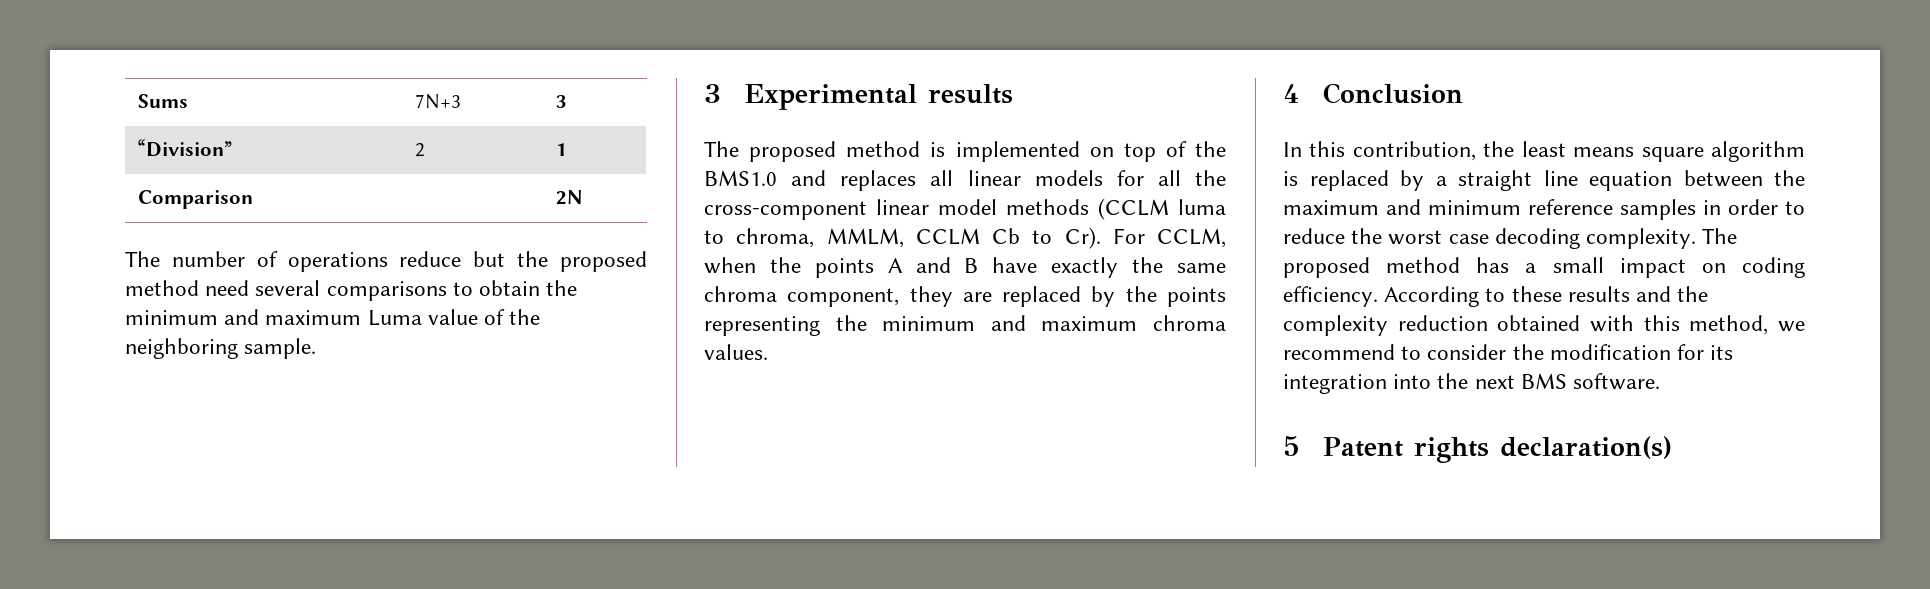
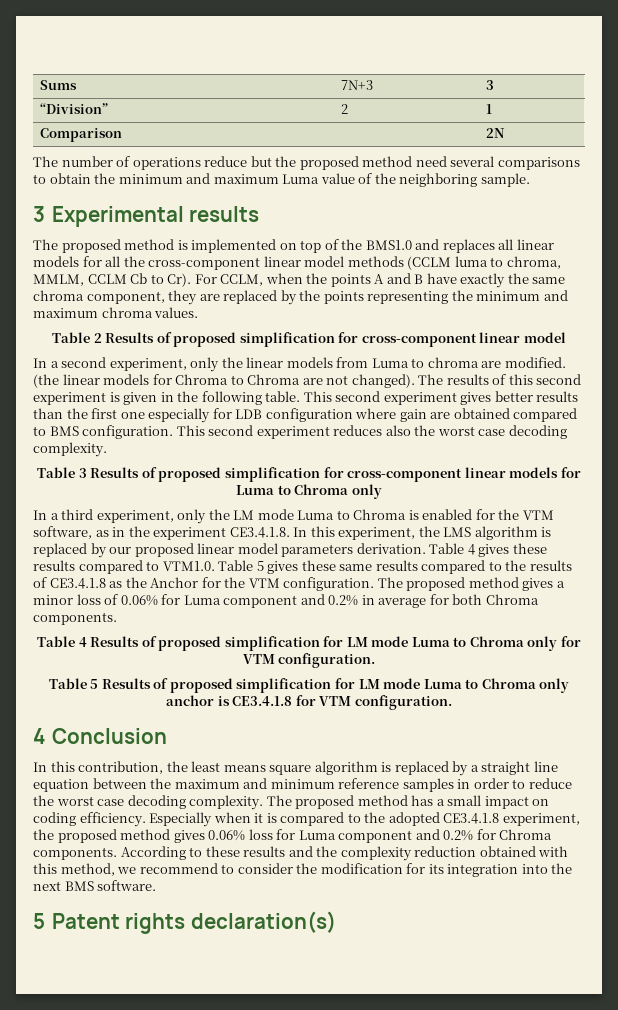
(768, 352) none -> [52,332,566,347] [33,357,566,372] [33,374,582,388] [33,391,579,405] [33,408,578,423] [33,425,567,439] [33,442,107,457] [37,467,581,482] [236,484,382,499] [33,509,554,524] [33,526,552,540] [33,543,547,558] [33,560,572,574] [33,577,565,591] [33,594,539,608] [33,612,117,625] [37,636,581,651] [242,653,376,668] [48,678,570,693] [166,695,452,710] // Table 2 Results of proposed simplification for cross-component linear model // In a second experiment, only the linear models from Luma to chroma are modified. (the linear models for Chroma to Chroma are not changed). The results of this second experiment is given in the following table. This second experiment gives better results than the first one especially for LDB configuration where gain are obtained compared to BMS configuration. This second experiment reduces also the worst case decoding complexity. // Table 3 Results of proposed simplification for cross-component linear models for Luma to Chroma only // In a third experiment, only the LM mode Luma to Chroma is enabled for the VTM software, as in the experiment CE3.4.1.8. In this experiment, the LMS algorithm is replaced by our proposed linear model parameters derivation. Table 4 gives these results compared to VTM1.0. Table 5 gives these same results compared to the results of CE3.4.1.8 as the Anchor for the VTM configuration. The proposed method gives a minor loss of 0.06% for Luma component and 0.2% in average for both Chroma components. // Table 4 Results of proposed simplification for LM mode Luma to Chroma only for VTM configuration. // Table 5 Results of proposed simplification for LM mode Luma to Chroma only anchor is CE3.4.1.8 for VTM configuration.
(1378, 296) none -> [149,812,580,827] [33,829,553,843] [33,847,117,860] Especially when it is compared to the adopted CE3.4.1.8 experiment, the proposed method gives 0.06% loss for Luma component and 0.2% for Chroma components.

